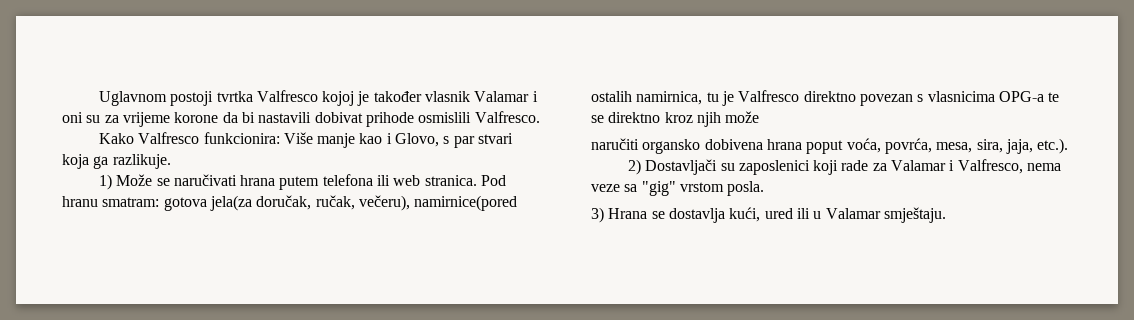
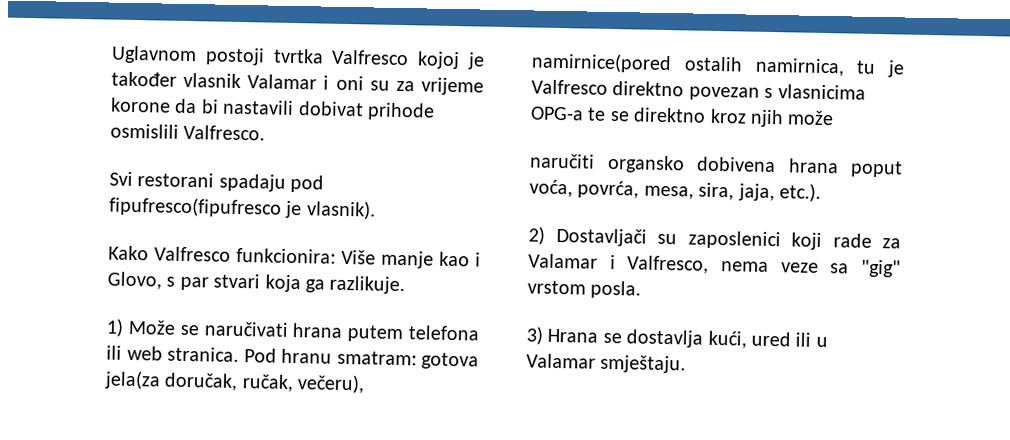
(540, 117) none -> [109,171,325,193] [109,196,376,220] // Svi restorani spadaju pod fipufresco(fipufresco je vlasnik).

